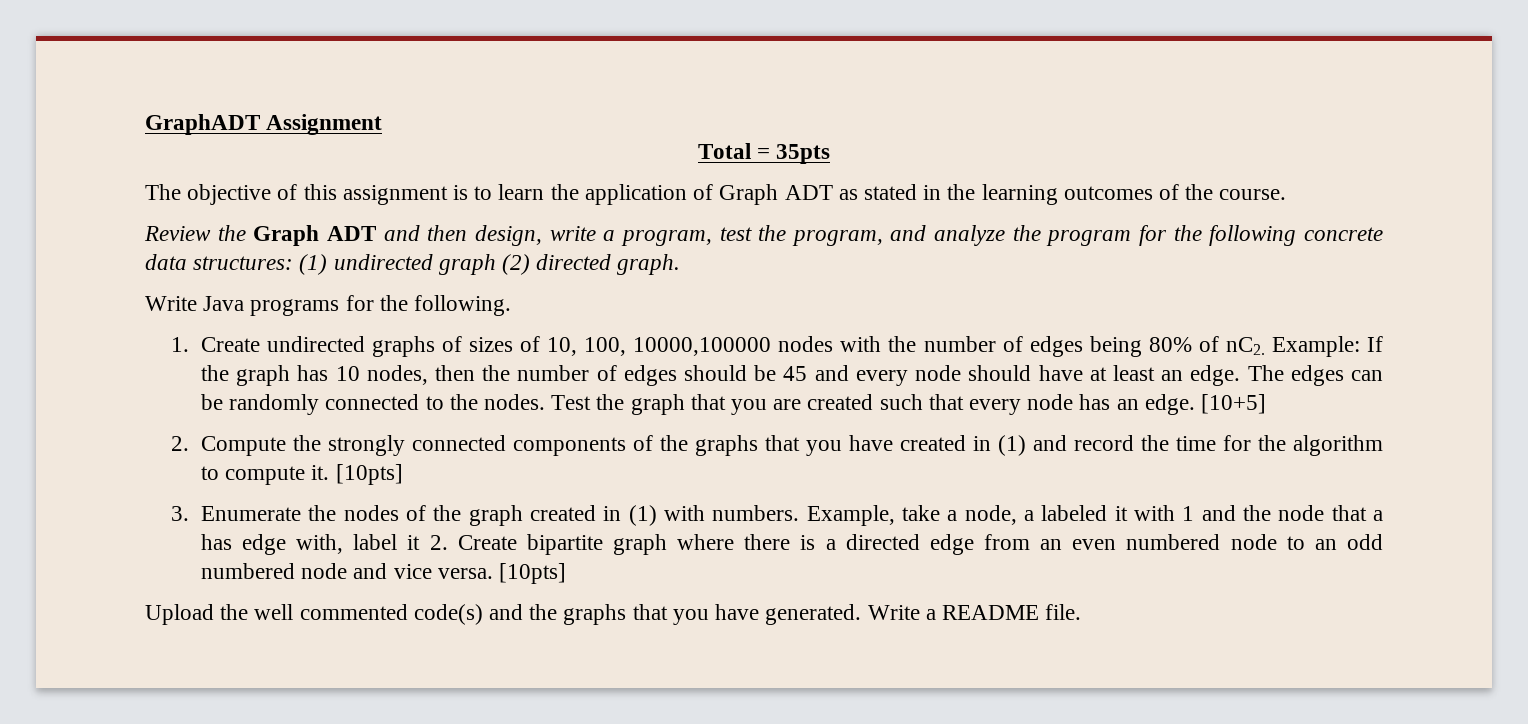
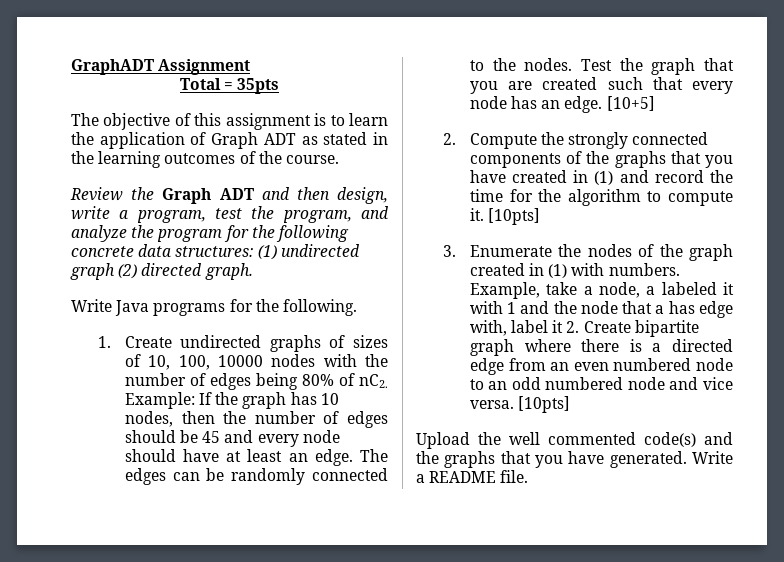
[633,337,772,356] 10000,100000 -> [217,355,263,367] 10000

